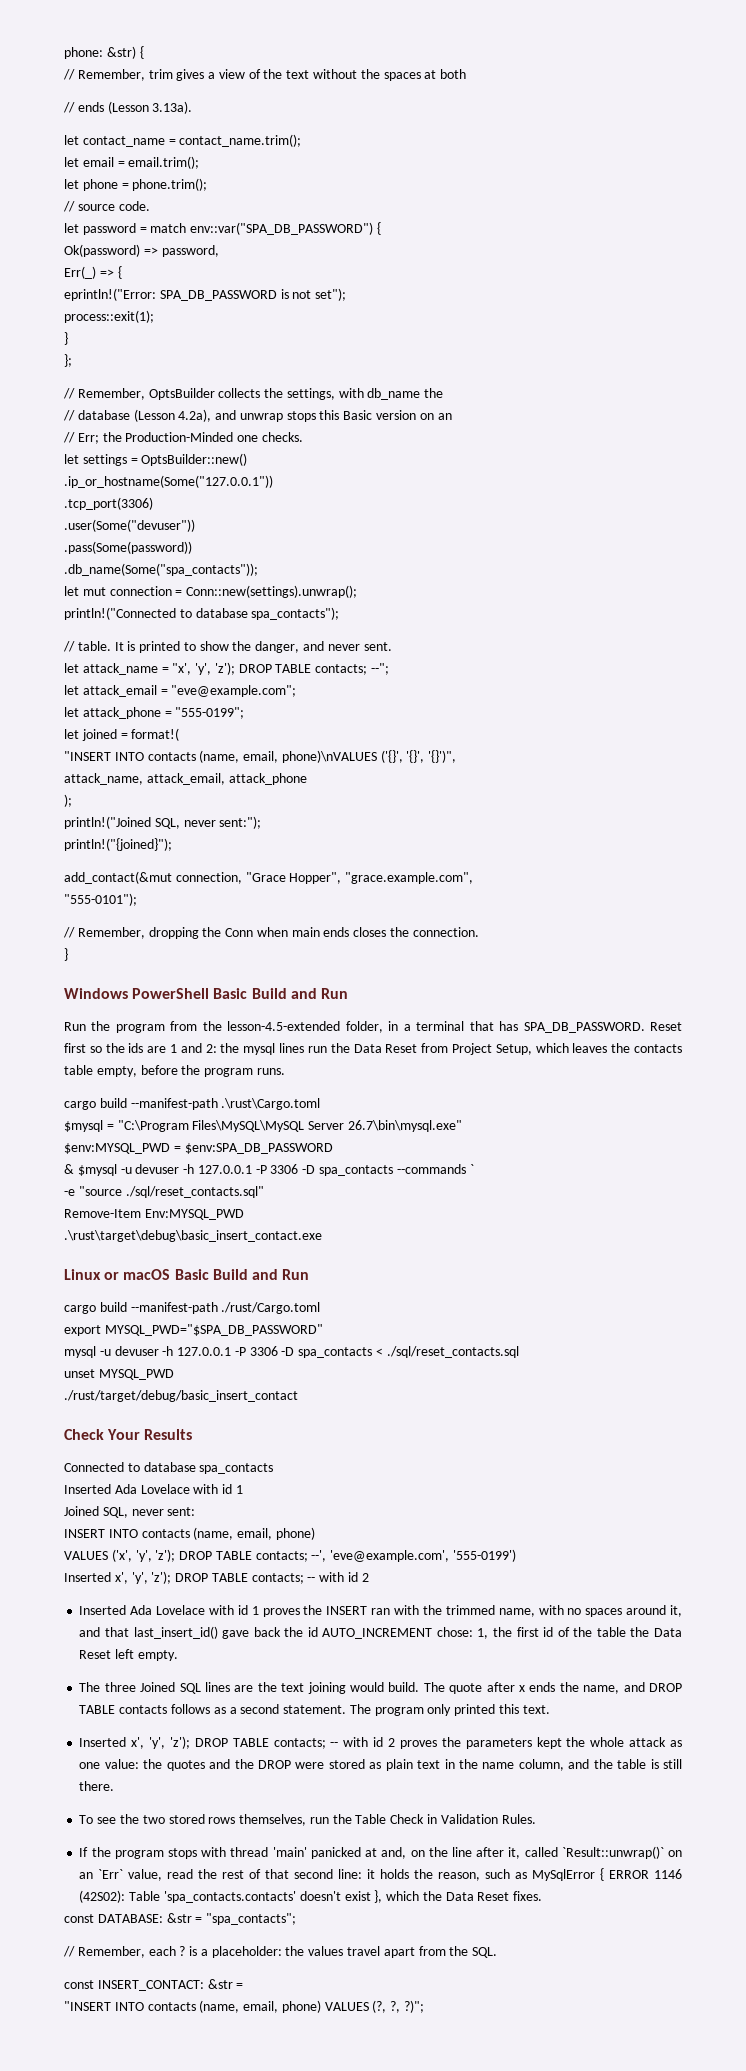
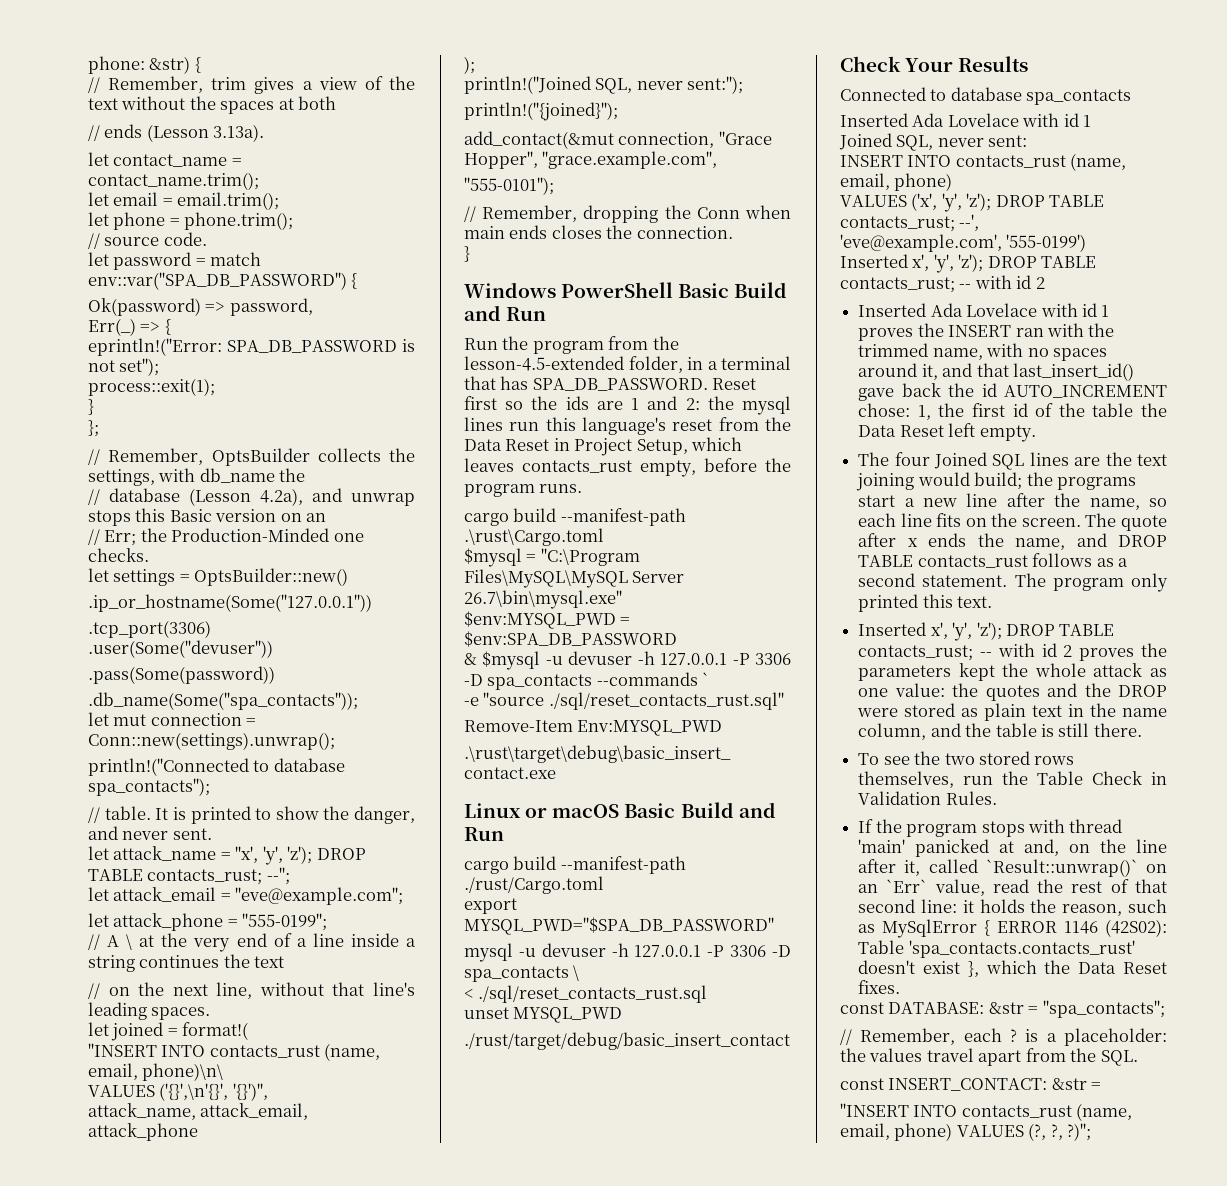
[315,664,368,675] contacts; -> [147,869,263,885] contacts_rust;
(245, 713) none -> [88,933,416,952] [88,954,285,972] [88,982,415,999] [88,1002,211,1020] // // A \ at the very end of a line inside a string continues the text // // on the next line, without that line's leading spaces.
[147,750,425,763] contacts (name, email, phone)\nVALUES ('{}', '{}', -> [209,1043,381,1061] [88,1063,224,1081] [88,1083,229,1101] contacts_rust (name, email, phone)\n\ // VALUES ('{}',\n'{}',
[330,1043,449,1053] the Data Reset from -> [545,417,791,435] [464,438,570,451] this language's reset from the Data Reset in
[611,1043,682,1053] [64,1065,93,1075] the contacts table -> [522,460,632,473] contacts_rust
[125,1186,264,1198] ./sql/reset_contacts.sql" -> [548,692,784,710] ./sql/reset_contacts_rust.sql"
[376,1346,519,1358] < ./sql/reset_contacts.sql -> [573,965,580,981] [464,985,708,1003] \ // < ./sql/reset_contacts_rust.sql
[141,1529,190,1538] contacts -> [955,155,1066,168] contacts_rust
[255,1551,308,1562] contacts; -> [840,216,955,232] contacts_rust;
(327, 1556) none -> (980, 222) //
[251,1573,304,1584] contacts; -> [840,277,955,293] contacts_rust;
[104,1682,136,1692] three -> [894,452,930,466] four
[388,1682,420,1692] build. -> [974,472,1136,490] [858,493,1167,510] [858,513,1081,527] build; the programs start a new line after the name, so each line fits on the screen.
[119,1705,168,1714] contacts -> [917,555,1028,568] contacts_rust
[273,1738,326,1749] contacts; -> [858,645,974,661] contacts_rust;
[163,1891,296,1903] 'spa_contacts.contacts' -> [908,940,1135,958] 'spa_contacts.contacts_rust'
[147,2002,196,2011] contacts -> [961,1105,1072,1118] contacts_rust

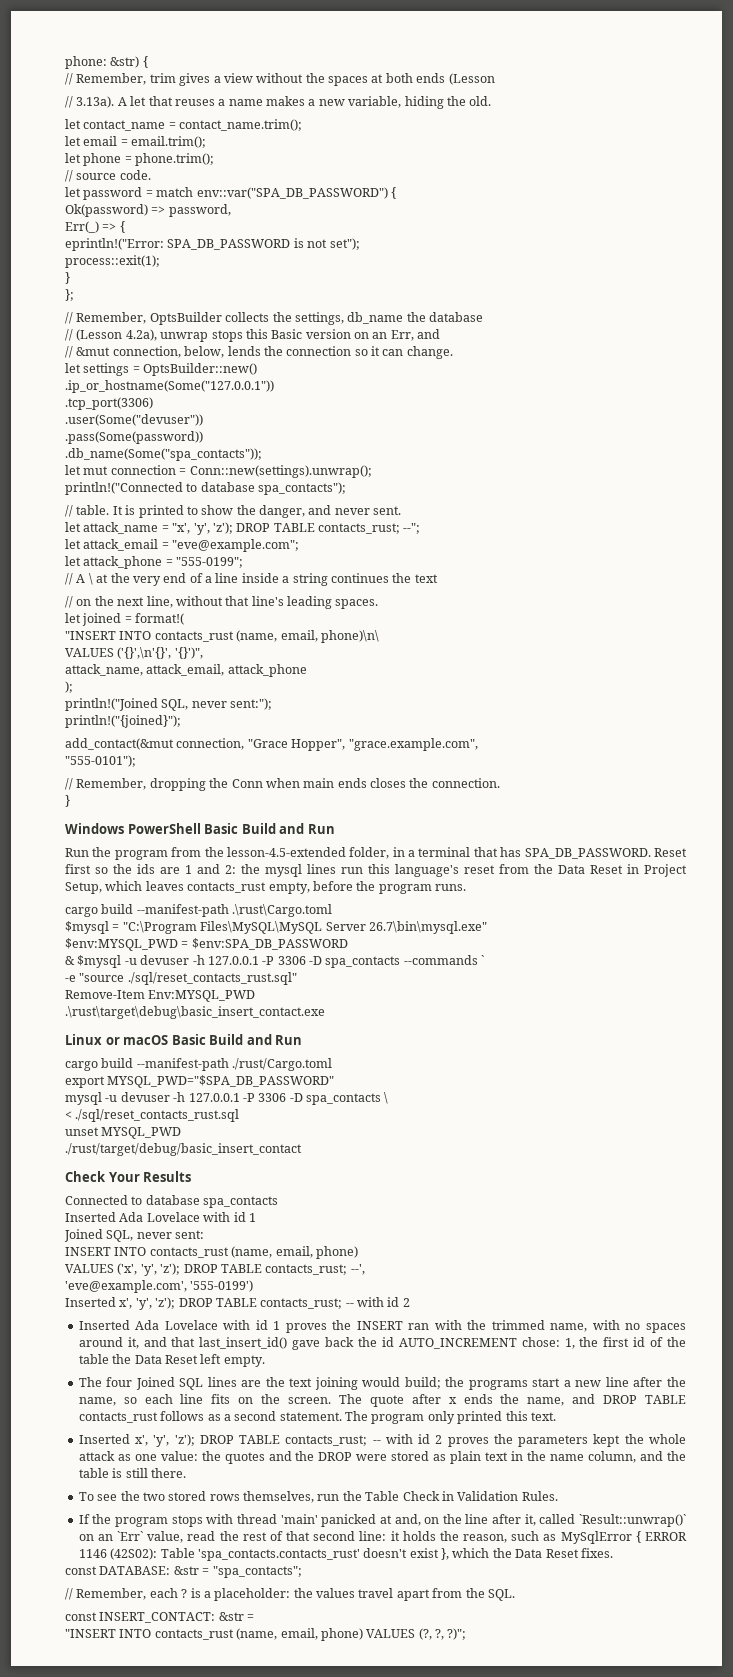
[364,76,415,90] [88,98,118,110] of the text -> (253, 78) none
[88,124,209,142] // // ends (Lesson -> [416,73,495,85] [65,96,73,108] ends (Lesson // //
(265, 133) none -> [117,96,492,109] A let that reuses a name makes a new variable, hiding the old.
[158,468,196,482] with -> (344, 318) none
[88,488,180,505] // // database -> [429,312,483,322] [65,329,73,341] database // //
[312,488,342,502] and -> (157, 335) none
[88,528,364,546] [88,548,149,562] // // Err; the Production-Minded one checks. -> [390,329,441,341] [65,346,453,359] Err, and // // &mut connection, below, lends the connection so it can change.

